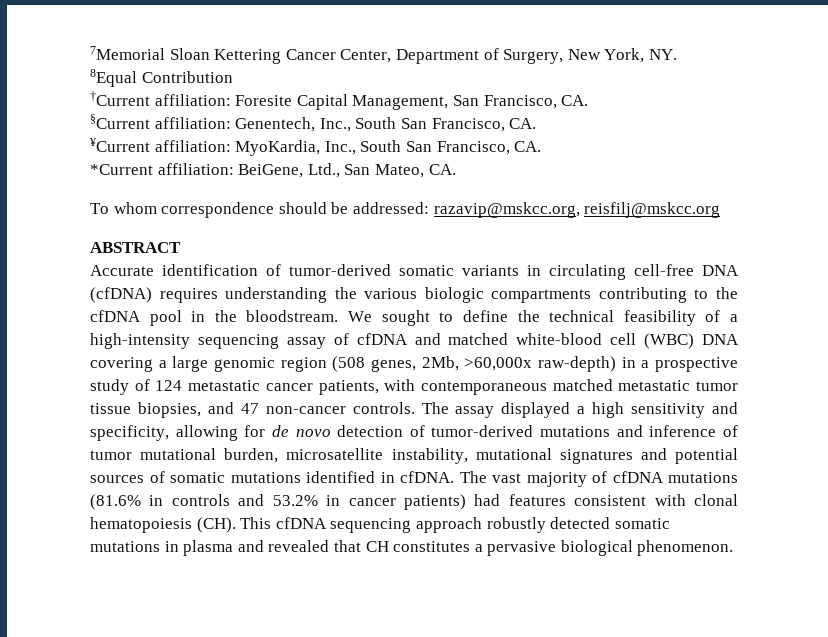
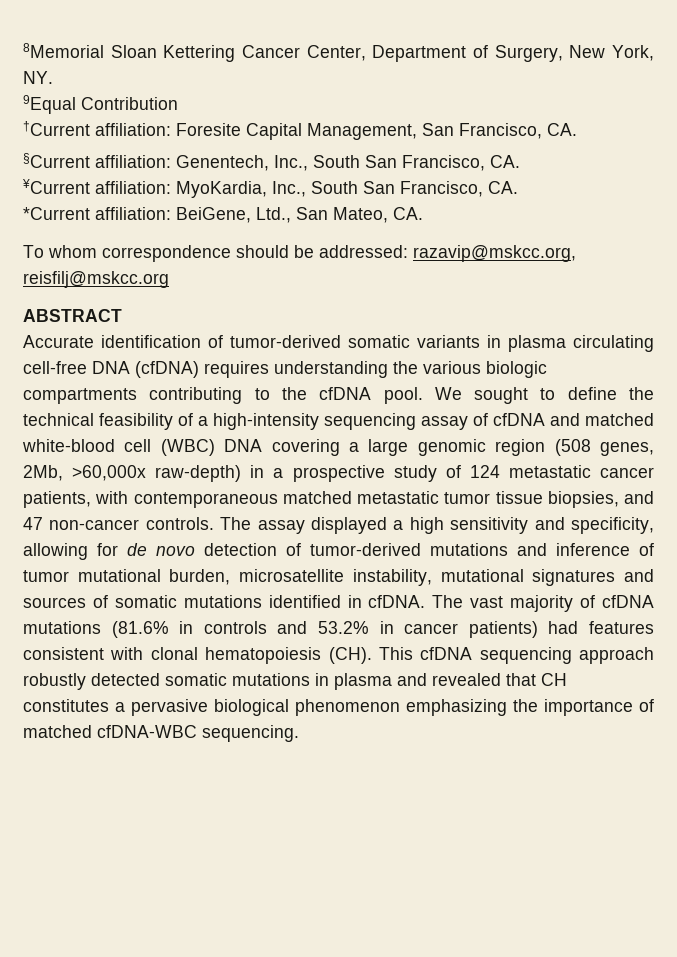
[90,46,165,60] 7Memorial -> [23,43,104,58] 8Memorial
[90,69,137,87] 8Equal -> [23,95,76,114] 9Equal
(541, 270) none -> [508,335,566,352] plasma
[149,310,339,326] pool in the bloodstream. -> [383,387,423,404] pool.
[675,448,738,464] potential -> (654, 575) none
[637,540,734,556] phenomenon. -> [295,699,654,716] [23,725,299,742] phenomenon emphasizing the importance of matched cfDNA-WBC sequencing.

